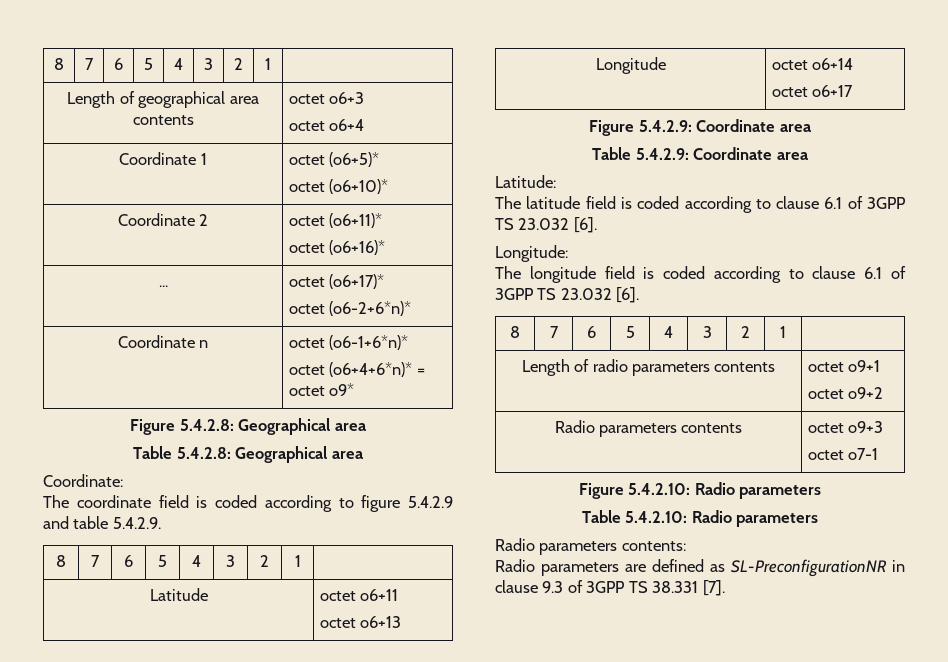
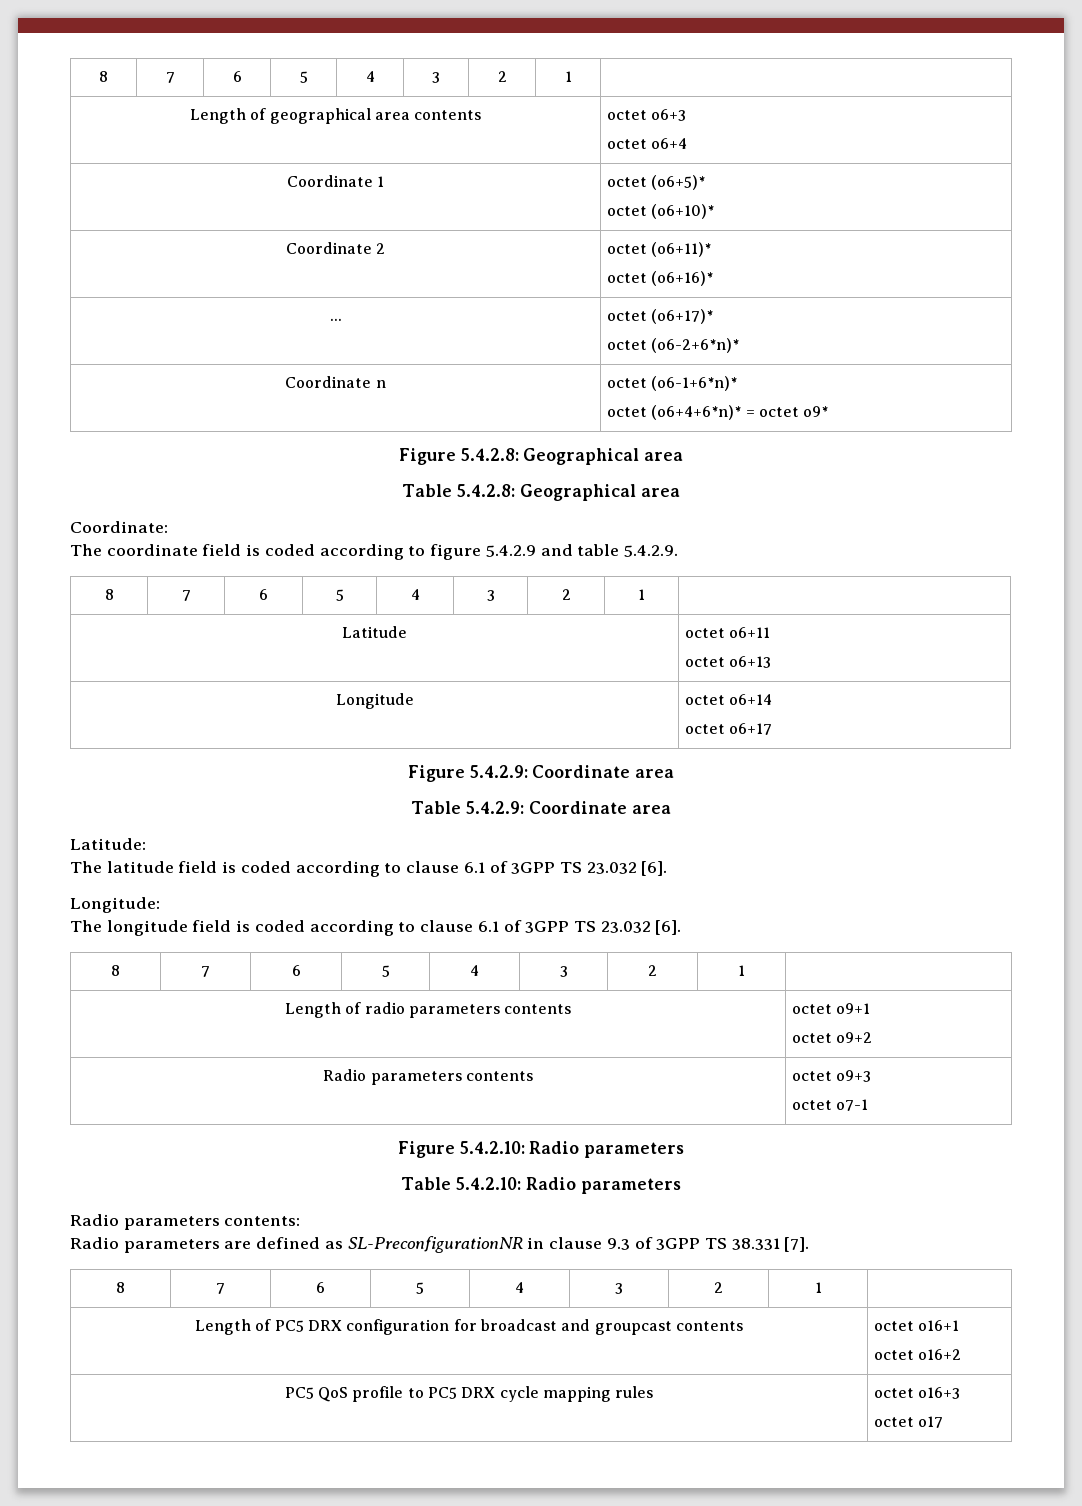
(725, 588) none -> [116,1282,125,1293] [216,1283,226,1294] [316,1282,325,1293] [416,1282,424,1294] [515,1282,524,1293] [615,1283,623,1294] [714,1282,723,1293] [814,1282,822,1293] [195,1319,743,1335] [874,1320,960,1331] [874,1349,962,1360] [284,1386,654,1402] [874,1387,961,1399] [874,1416,944,1428] // 8 | 7 | 6 | 5 | 4 | 3 | 2 | 1 | // Length of PC5 DRX configuration for broadcast and groupcast contents | octet o16+1 // octet o16+2 // PC5 QoS profile to PC5 DRX cycle mapping rules | octet o16+3 // octet o17

